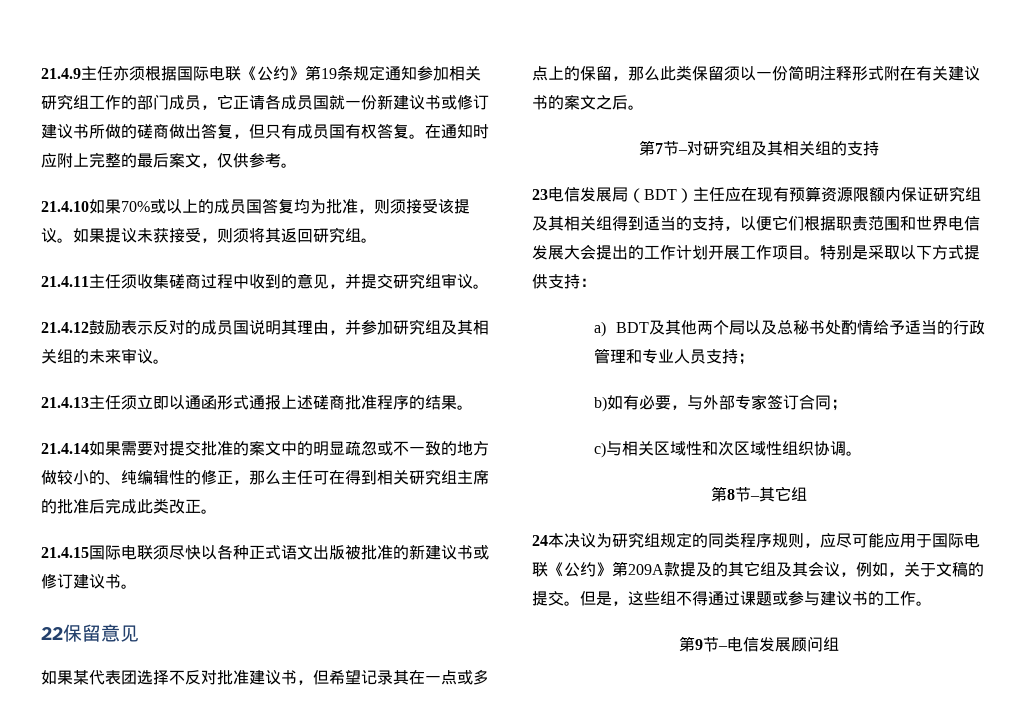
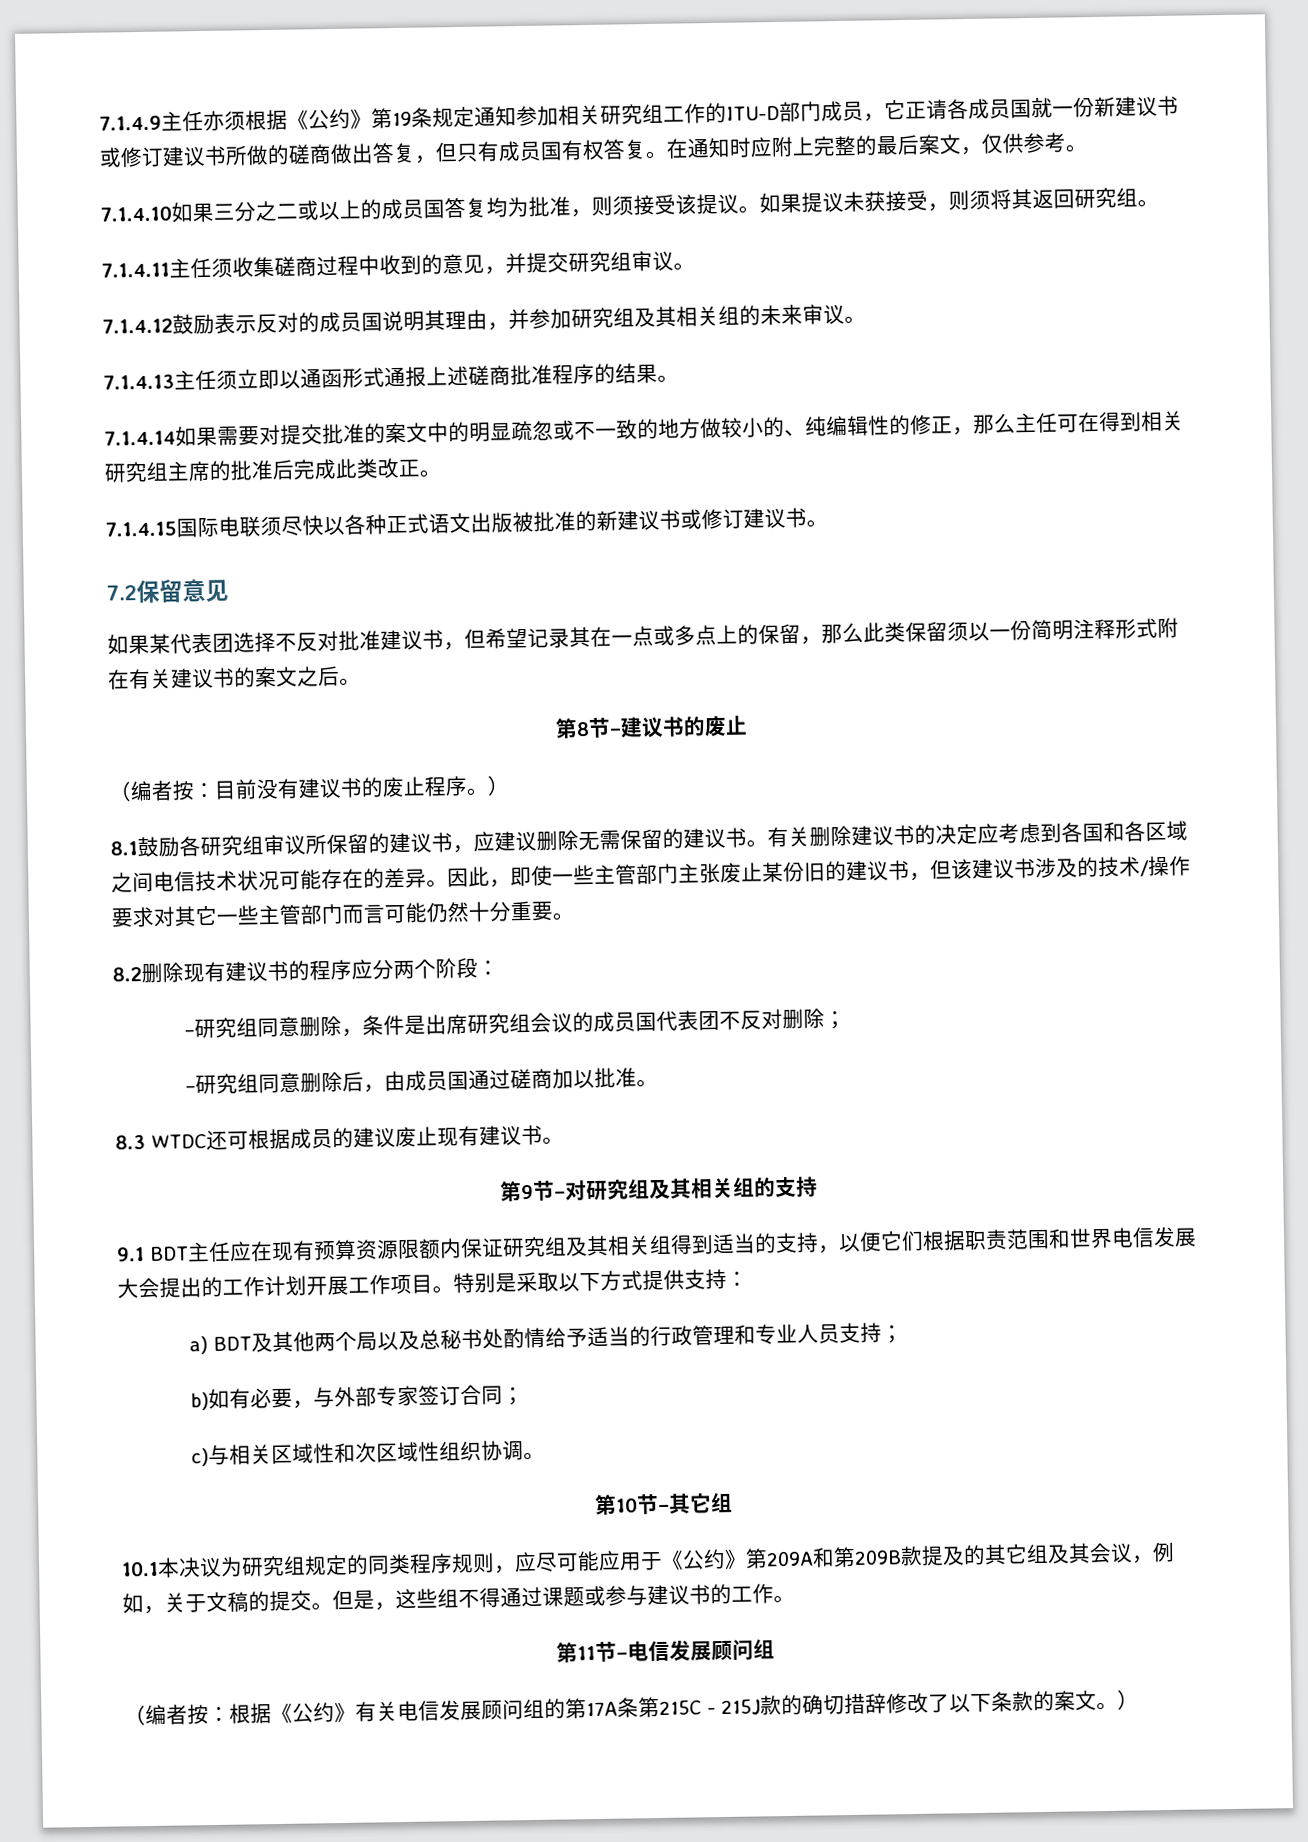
[41,68,81,79] 21.4.9 -> [99,115,162,131] 7.1.4.9
[177,66,241,81] 国际电联 -> (288, 120) none
(137, 102) none -> [725,105,780,121] ITU-D
[41,199,150,214] 21.4.10如果70% -> [100,200,298,223] 7.1.4.10如果三分之二
[41,276,89,287] 21.4.11 -> [101,262,170,278] 7.1.4.11
[41,322,89,333] 21.4.12 -> [102,318,173,334] 7.1.4.12
[41,397,89,408] 21.4.13 -> [103,374,175,390] 7.1.4.13
[41,443,89,454] 21.4.14 -> [104,430,176,446] 7.1.4.14
[41,547,89,558] 21.4.15 -> [105,521,177,537] 7.1.4.15
[41,627,63,640] 22 -> [106,585,137,601] 7.2
[654,143,663,154] 7 -> [575,715,748,739] [109,775,510,802] [110,820,1188,858] [111,855,1191,893] [111,900,574,928] [112,957,499,984] [183,1008,846,1039] [184,1067,658,1095] [115,1124,564,1151] [499,1181,534,1202] 8节–建议书的废止 // （编者按：目前没有建议书的废止程序。） // 8.1鼓励各研究组审议所保留的建议书，应建议删除无需保留的建议书。有关删除建议书的决定应考虑到各国和各区域之间电信技术状况可能存在的差异。因此，即使一些主管部门主张废止某份旧的建议书，但该建议书涉及的技术/操作要求对其它一些主管部门而言可能仍然十分重要。 // 8.2删除现有建议书的程序应分两个阶段： // –研究组同意删除，条件是出席研究组会议的成员国代表团不反对删除； // –研究组同意删除后，由成员国通过磋商加以批准。 // 8.3 WTDC还可根据成员的建议废止现有建议书。 // 第9
[532,187,693,203] 23电信发展局（BDT） -> [117,1246,189,1262] 9.1 BDT
[726,489,735,500] 8 -> [615,1498,638,1513] 10
[532,535,548,546] 24 -> [122,1561,159,1577] 10.1
[932,533,980,548] [532,562,548,577] 国际电联 -> (663, 1561) none
(664, 569) none -> [812,1546,902,1568] 和第209B
[694,639,703,650] 9 -> [577,1646,596,1661] 11
(839, 644) none -> [124,1689,1139,1726] // （编者按：根据《公约》有关电信发展顾问组的第17A条第215C - 215J款的确切措辞修改了以下条款的案文。）

